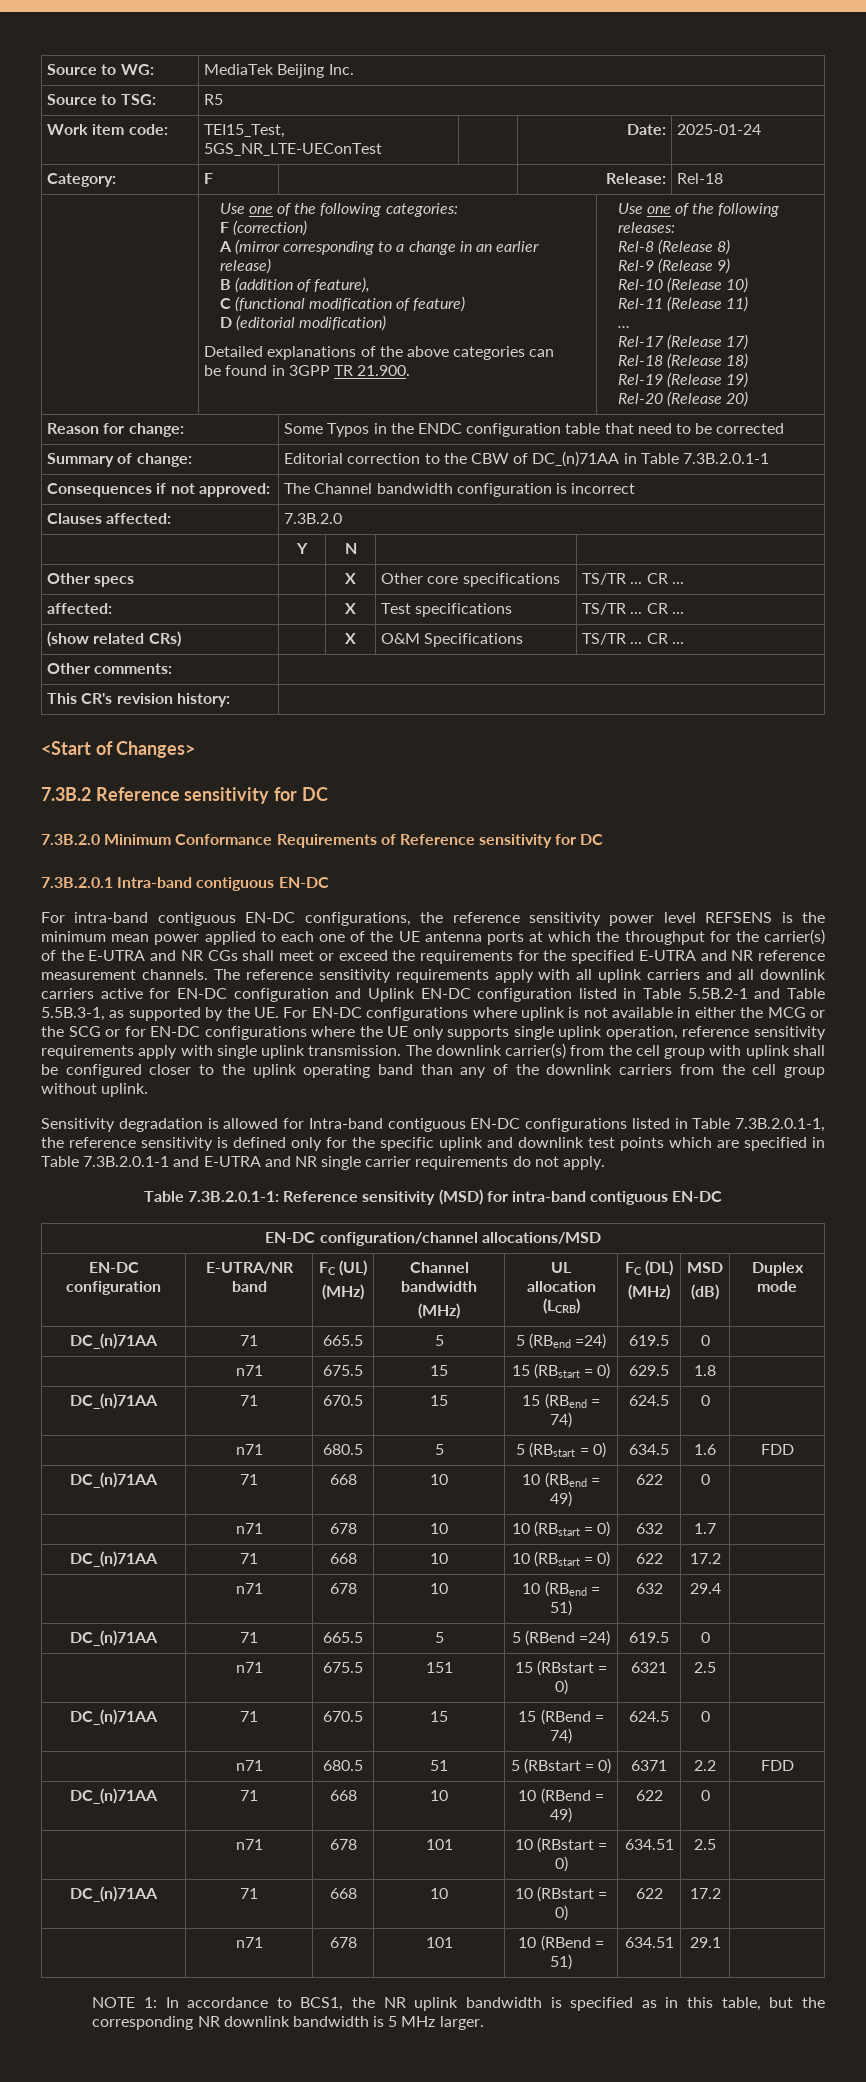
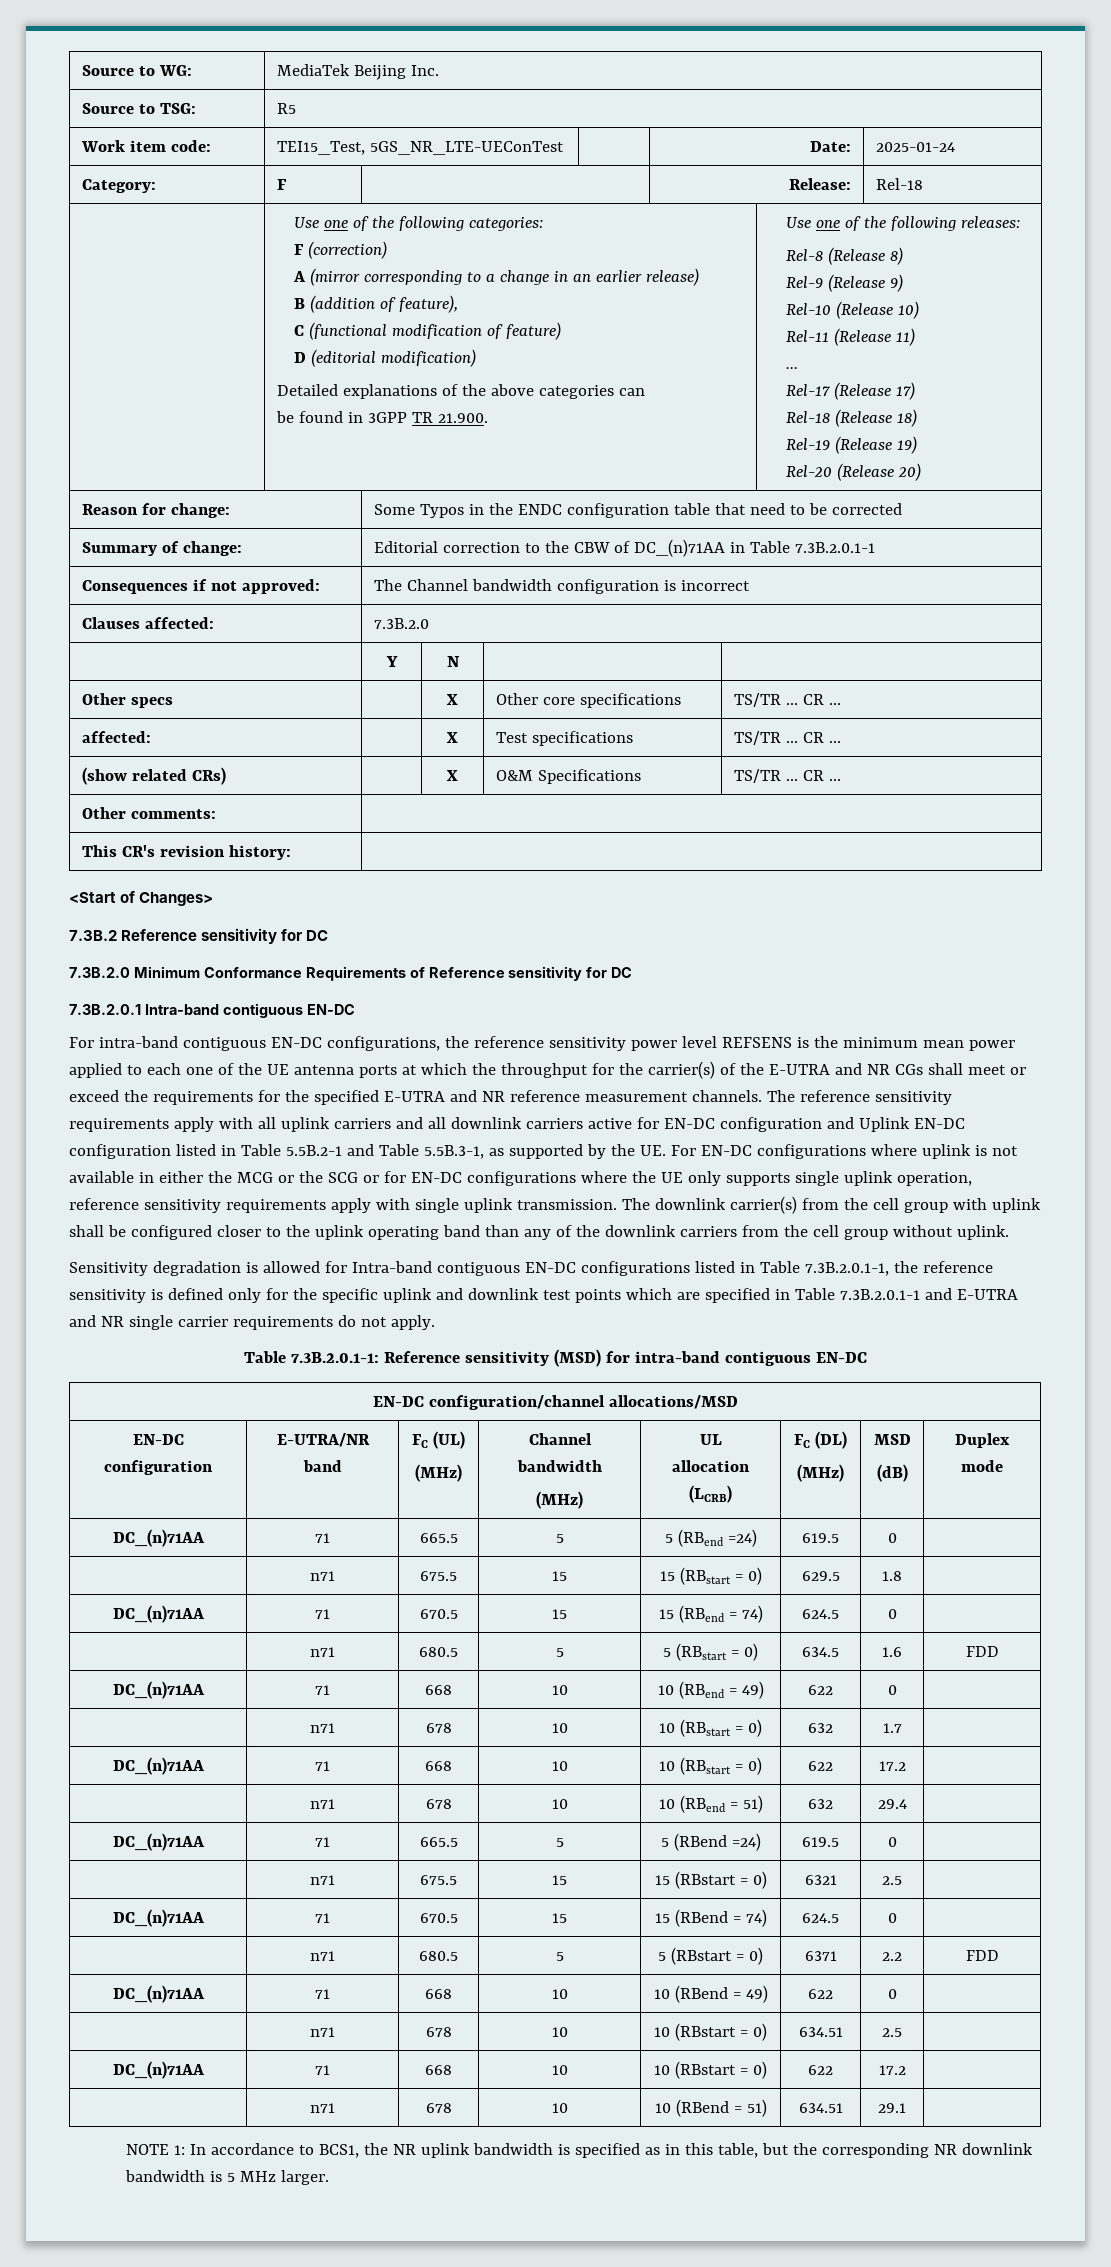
[425,1662,453,1673] 151 -> [552,1875,567,1885] 15
[430,1760,448,1771] 51 -> [555,1952,564,1961] 5
[425,1839,453,1850] 101 -> [551,2027,568,2037] 10
[425,1937,453,1948] 101 -> [551,2103,568,2113] 10

